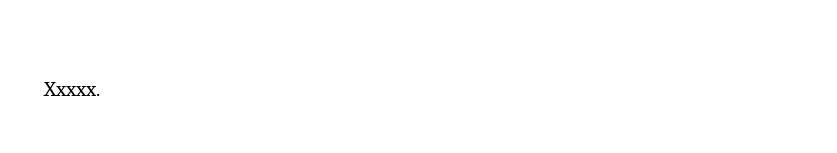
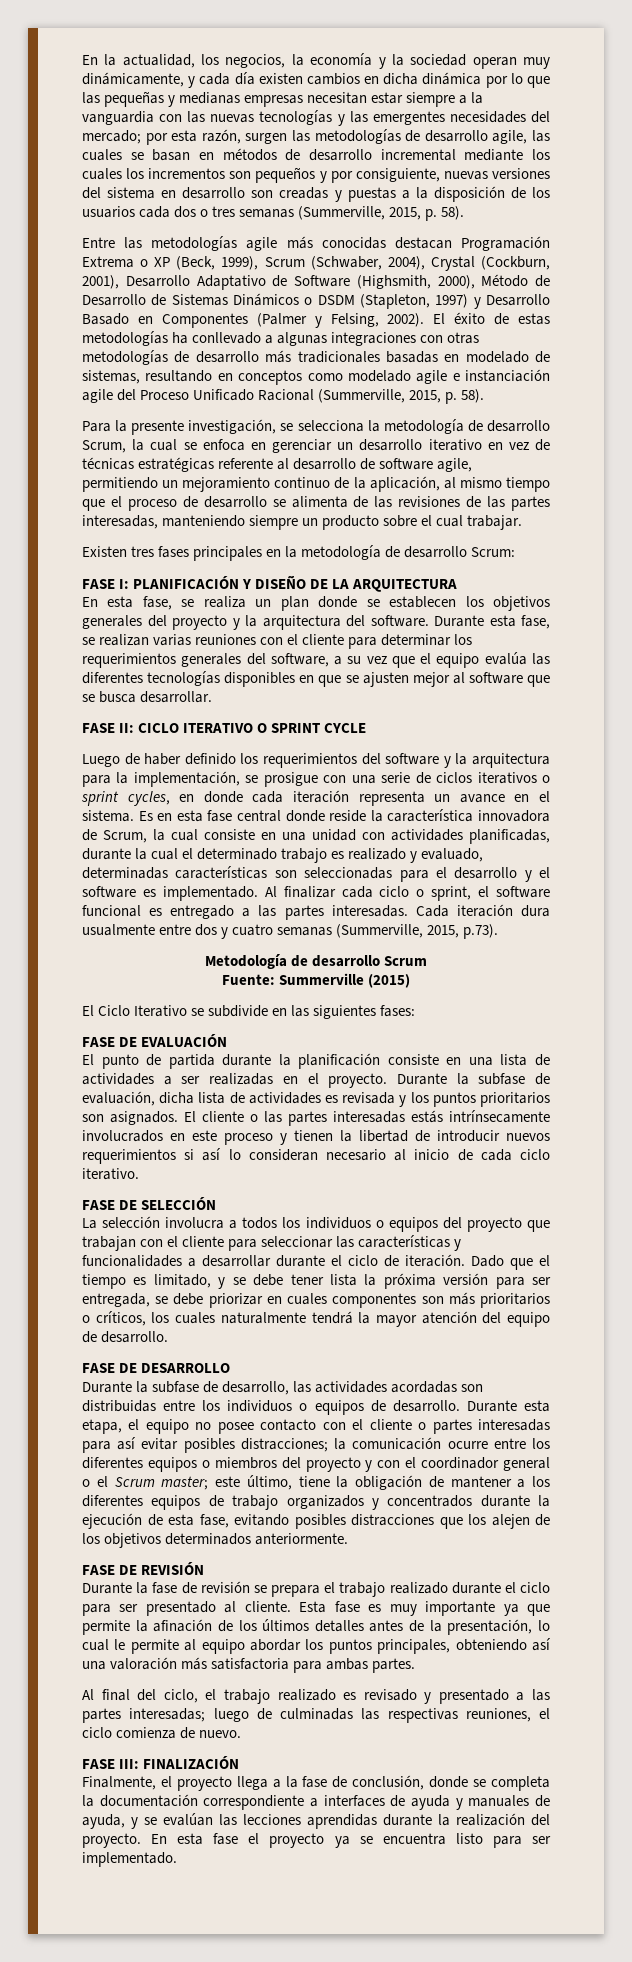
[43,82,100,96] Xxxxx. -> [82,53,550,69] [82,72,550,88] [82,91,484,107] [82,110,550,126] [82,129,550,145] [82,148,550,161] [82,167,550,183] [82,186,550,202] [82,206,465,221] [82,236,550,251] [82,256,550,271] [82,274,550,290] [82,293,550,309] [82,312,550,328] [82,331,480,346] [82,350,550,365] [82,369,550,385] [82,389,485,404] [82,419,550,435] [82,439,550,453] [82,457,473,472] [82,476,550,492] [82,496,551,511] [82,515,523,530] [82,545,516,561] [82,575,458,592] [82,596,550,611] [82,615,550,630] [82,634,473,649] [82,652,550,668] [82,671,551,687] [82,691,213,703] [82,723,367,733] [82,753,551,768] [82,771,550,787] [81,790,551,806] [82,809,550,822] [82,829,550,844] [82,848,484,863] [82,866,550,882] [82,886,550,901] [82,904,550,920] [82,924,499,939] [204,954,428,969] [221,973,411,988] [82,1005,416,1019] [82,1034,228,1047] [82,1053,550,1069] [82,1073,550,1088] [82,1091,550,1107] [82,1110,550,1126] [82,1130,550,1145] [82,1148,550,1164] [82,1168,139,1180] [82,1197,217,1210] [82,1216,550,1232] [82,1235,462,1251] [82,1254,550,1270] [82,1273,551,1289] [82,1292,550,1308] [82,1311,550,1327] [82,1331,169,1343] [82,1363,231,1373] [82,1381,484,1395] [82,1400,550,1415] [82,1419,550,1434] [82,1437,550,1453] [82,1457,550,1472] [82,1475,550,1490] [82,1495,550,1510] [82,1513,550,1529] [82,1533,349,1548] [82,1562,205,1575] [82,1581,550,1597] [82,1601,550,1616] [82,1619,550,1635] [82,1638,551,1654] [82,1657,416,1673] [82,1689,550,1704] [82,1708,550,1723] [82,1727,242,1739] [82,1756,240,1769] [82,1775,551,1791] [82,1794,550,1810] [82,1813,550,1829] [82,1833,551,1848] [82,1852,177,1867] En la actualidad, los negocios, la economía y la sociedad operan muy dinámicamente, y cada día existen cambios en dicha dinámica por lo que las pequeñas y medianas empresas necesitan estar siempre a la vanguardia con las nuevas tecnologías y las emergentes necesidades del mercado; por esta razón, surgen las metodologías de desarrollo agile, las cuales se basan en métodos de desarrollo incremental mediante los cuales los incrementos son pequeños y por consiguiente, nuevas versiones del sistema en desarrollo son creadas y puestas a la disposición de los usuarios cada dos o tres semanas (Summerville, 2015, p. 58). // Entre las metodologías agile más conocidas destacan Programación Extrema o XP (Beck, 1999), Scrum (Schwaber, 2004), Crystal (Cockburn, 2001), Desarrollo Adaptativo de Software (Highsmith, 2000), Método de Desarrollo de Sistemas Dinámicos o DSDM (Stapleton, 1997) y Desarrollo Basado en Componentes (Palmer y Felsing, 2002). El éxito de estas metodologías ha conllevado a algunas integraciones con otras metodologías de desarrollo más tradicionales basadas en modelado de sistemas, resultando en conceptos como modelado agile e instanciación agile del Proceso Unificado Racional (Summerville, 2015, p. 58). // Para la presente investigación, se selecciona la metodología de desarrollo Scrum, la cual se enfoca en gerenciar un desarrollo iterativo en vez de técnicas estratégicas referente al desarrollo de software agile, permitiendo un mejoramiento continuo de la aplicación, al mismo tiempo que el proceso de desarrollo se alimenta de las revisiones de las partes interesadas, manteniendo siempre un producto sobre el cual trabajar. // Existen tres fases principales en la metodología de desarrollo Scrum: // FASE I: PLANIFICACIÓN Y DISEÑO DE LA ARQUITECTURA // En esta fase, se realiza un plan donde se establecen los objetivos generales del proyecto y la arquitectura del software. Durante esta fase, se realizan varias reuniones con el cliente para determinar los requerimientos generales del software, a su vez que el equipo evalúa las diferentes tecnologías disponibles en que se ajusten mejor al software que se busca desarrollar. // FASE II: CICLO ITERATIVO O SPRINT CYCLE // Luego de haber definido los requerimientos del software y la arquitectura para la implementación, se prosigue con una serie de ciclos iterativos o sprint cycles, en donde cada iteración representa un avance en el sistema. Es en esta fase central donde reside la característica innovadora de Scrum, la cual consiste en una unidad con actividades planificadas, durante la cual el determinado trabajo es realizado y evaluado, determinadas características son seleccionadas para el desarrollo y el software es implementado. Al finalizar cada ciclo o sprint, el software funcional es entregado a las partes interesadas. Cada iteración dura usualmente entre dos y cuatro semanas (Summerville, 2015, p.73). // Metodología de desarrollo Scrum // Fuente: Summerville (2015) // El Ciclo Iterativo se subdivide en las siguientes fases: // FASE DE EVALUACIÓN // El punto de partida durante la planificación consiste en una lista de actividades a ser realizadas en el proyecto. Durante la subfase de evaluación, dicha lista de actividades es revisada y los puntos prioritarios son asignados. El cliente o las partes interesadas estás intrínsecamente involucrados en este proceso y tienen la libertad de introducir nuevos requerimientos si así lo consideran necesario al inicio de cada ciclo iterativo. // FASE DE SELECCIÓN // La selección involucra a todos los individuos o equipos del proyecto que trabajan con el cliente para seleccionar las características y funcionalidades a desarrollar durante el ciclo de iteración. Dado que el tiempo es limitado, y se debe tener lista la próxima versión para ser entregada, se debe priorizar en cuales componentes son más prioritarios o críticos, los cuales naturalmente tendrá la mayor atención del equipo de desarrollo. // FASE DE DESARROLLO // Durante la subfase de desarrollo, las actividades acordadas son distribuidas entre los individuos o equipos de desarrollo. Durante esta etapa, el equipo no posee contacto con el cliente o partes interesadas para así evitar posibles distracciones; la comunicación ocurre entre los diferentes equipos o miembros del proyecto y con el coordinador general o el Scrum master; este último, tiene la obligación de mantener a los diferentes equipos de trabajo organizados y concentrados durante la ejecución de esta fase, evitando posibles distracciones que los alejen de los objetivos determinados anteriormente. // FASE DE REVISIÓN // Durante la fase de revisión se prepara el trabajo realizado durante el ciclo para ser presentado al cliente. Esta fase es muy importante ya que permite la afinación de los últimos detalles antes de la presentación, lo cual le permite al equipo abordar los puntos principales, obteniendo así una valoración más satisfactoria para ambas partes. // Al final del ciclo, el trabajo realizado es revisado y presentado a las partes interesadas; luego de culminadas las respectivas reuniones, el ciclo comienza de nuevo. // FASE III: FINALIZACIÓN // Finalmente, el proyecto llega a la fase de conclusión, donde se completa la documentación correspondiente a interfaces de ayuda y manuales de ayuda, y se evalúan las lecciones aprendidas durante la realización del proyecto. En esta fase el proyecto ya se encuentra listo para ser implementado.

